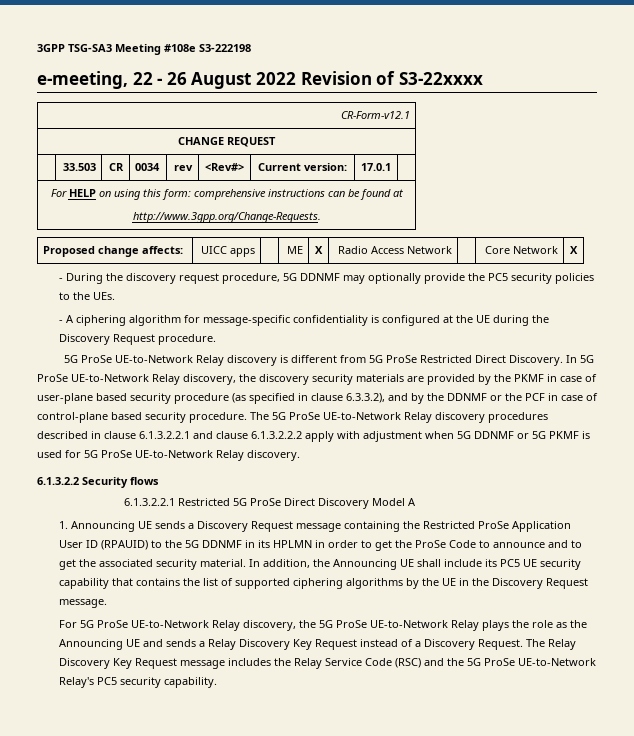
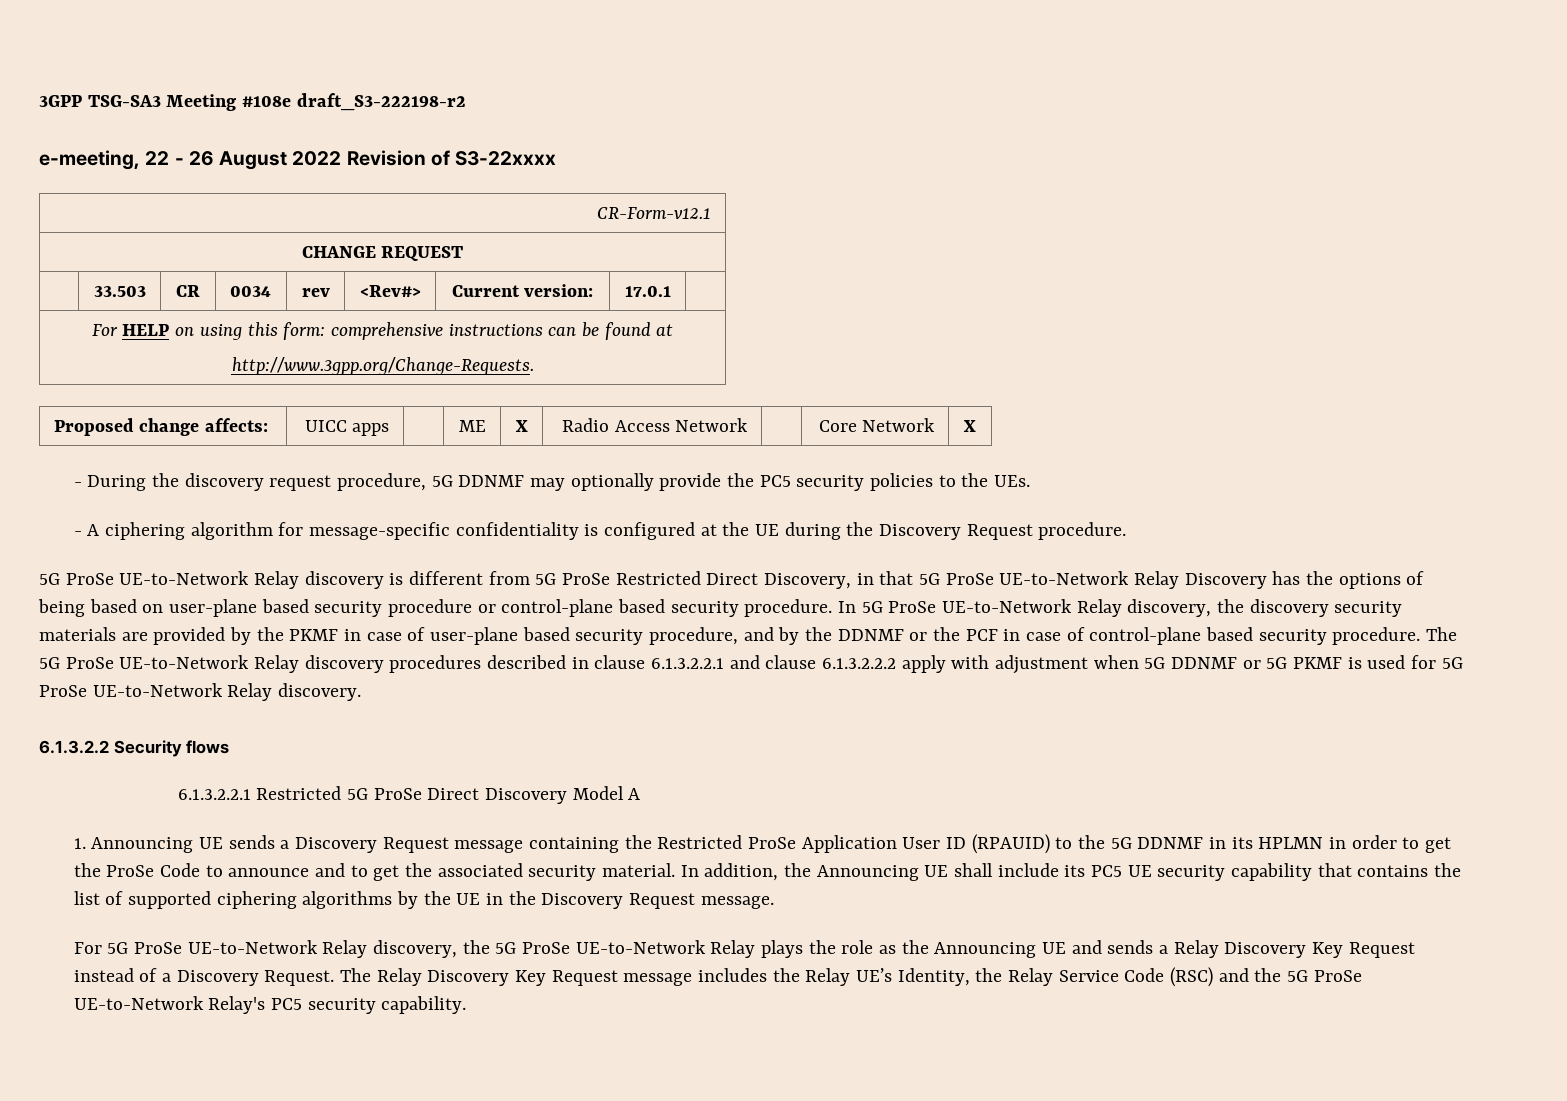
[199,44,251,52] S3-222198 -> [296,93,466,111] draft_S3-222198-r2
[509,355,564,366] Discovery. -> [764,571,1425,589] [38,599,833,617] Discovery, in that 5G ProSe UE-to-Network Relay Discovery has the options of being based on user-plane based security procedure or control-plane based security procedure.
[174,393,385,404] procedure (as specified in clause 6.3.3.2), -> [649,627,739,645] procedure,
(322, 663) none -> [856,968,1054,986] UE’s Identity, the Relay

